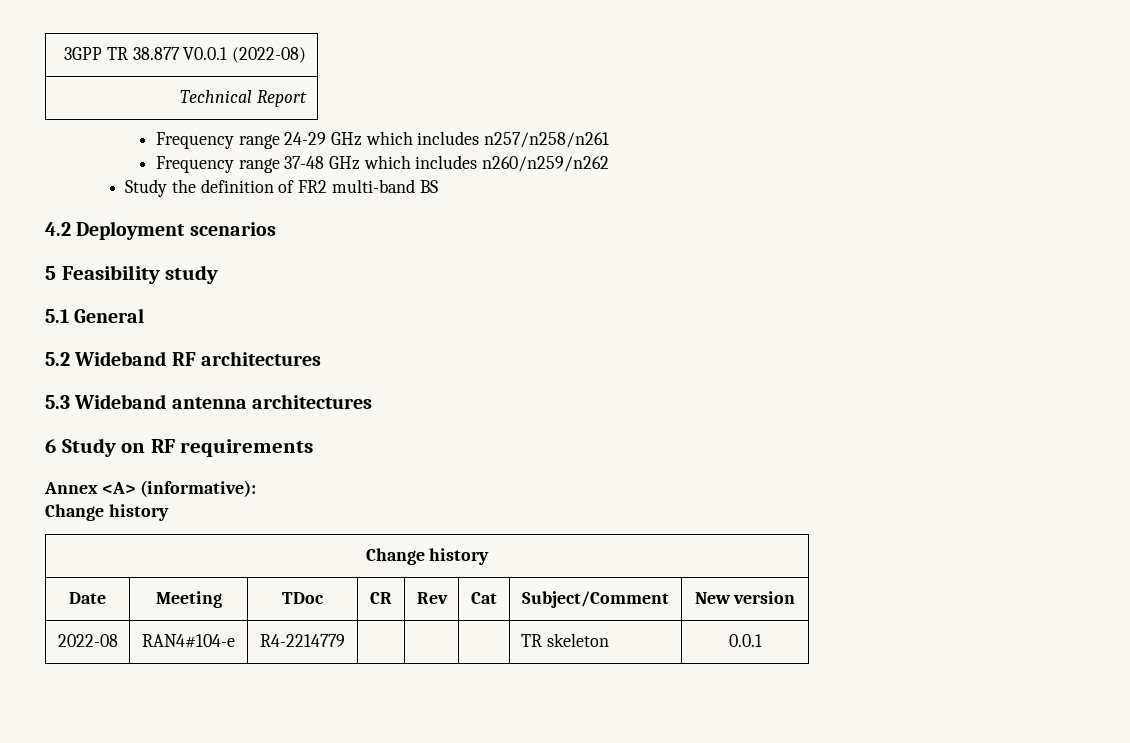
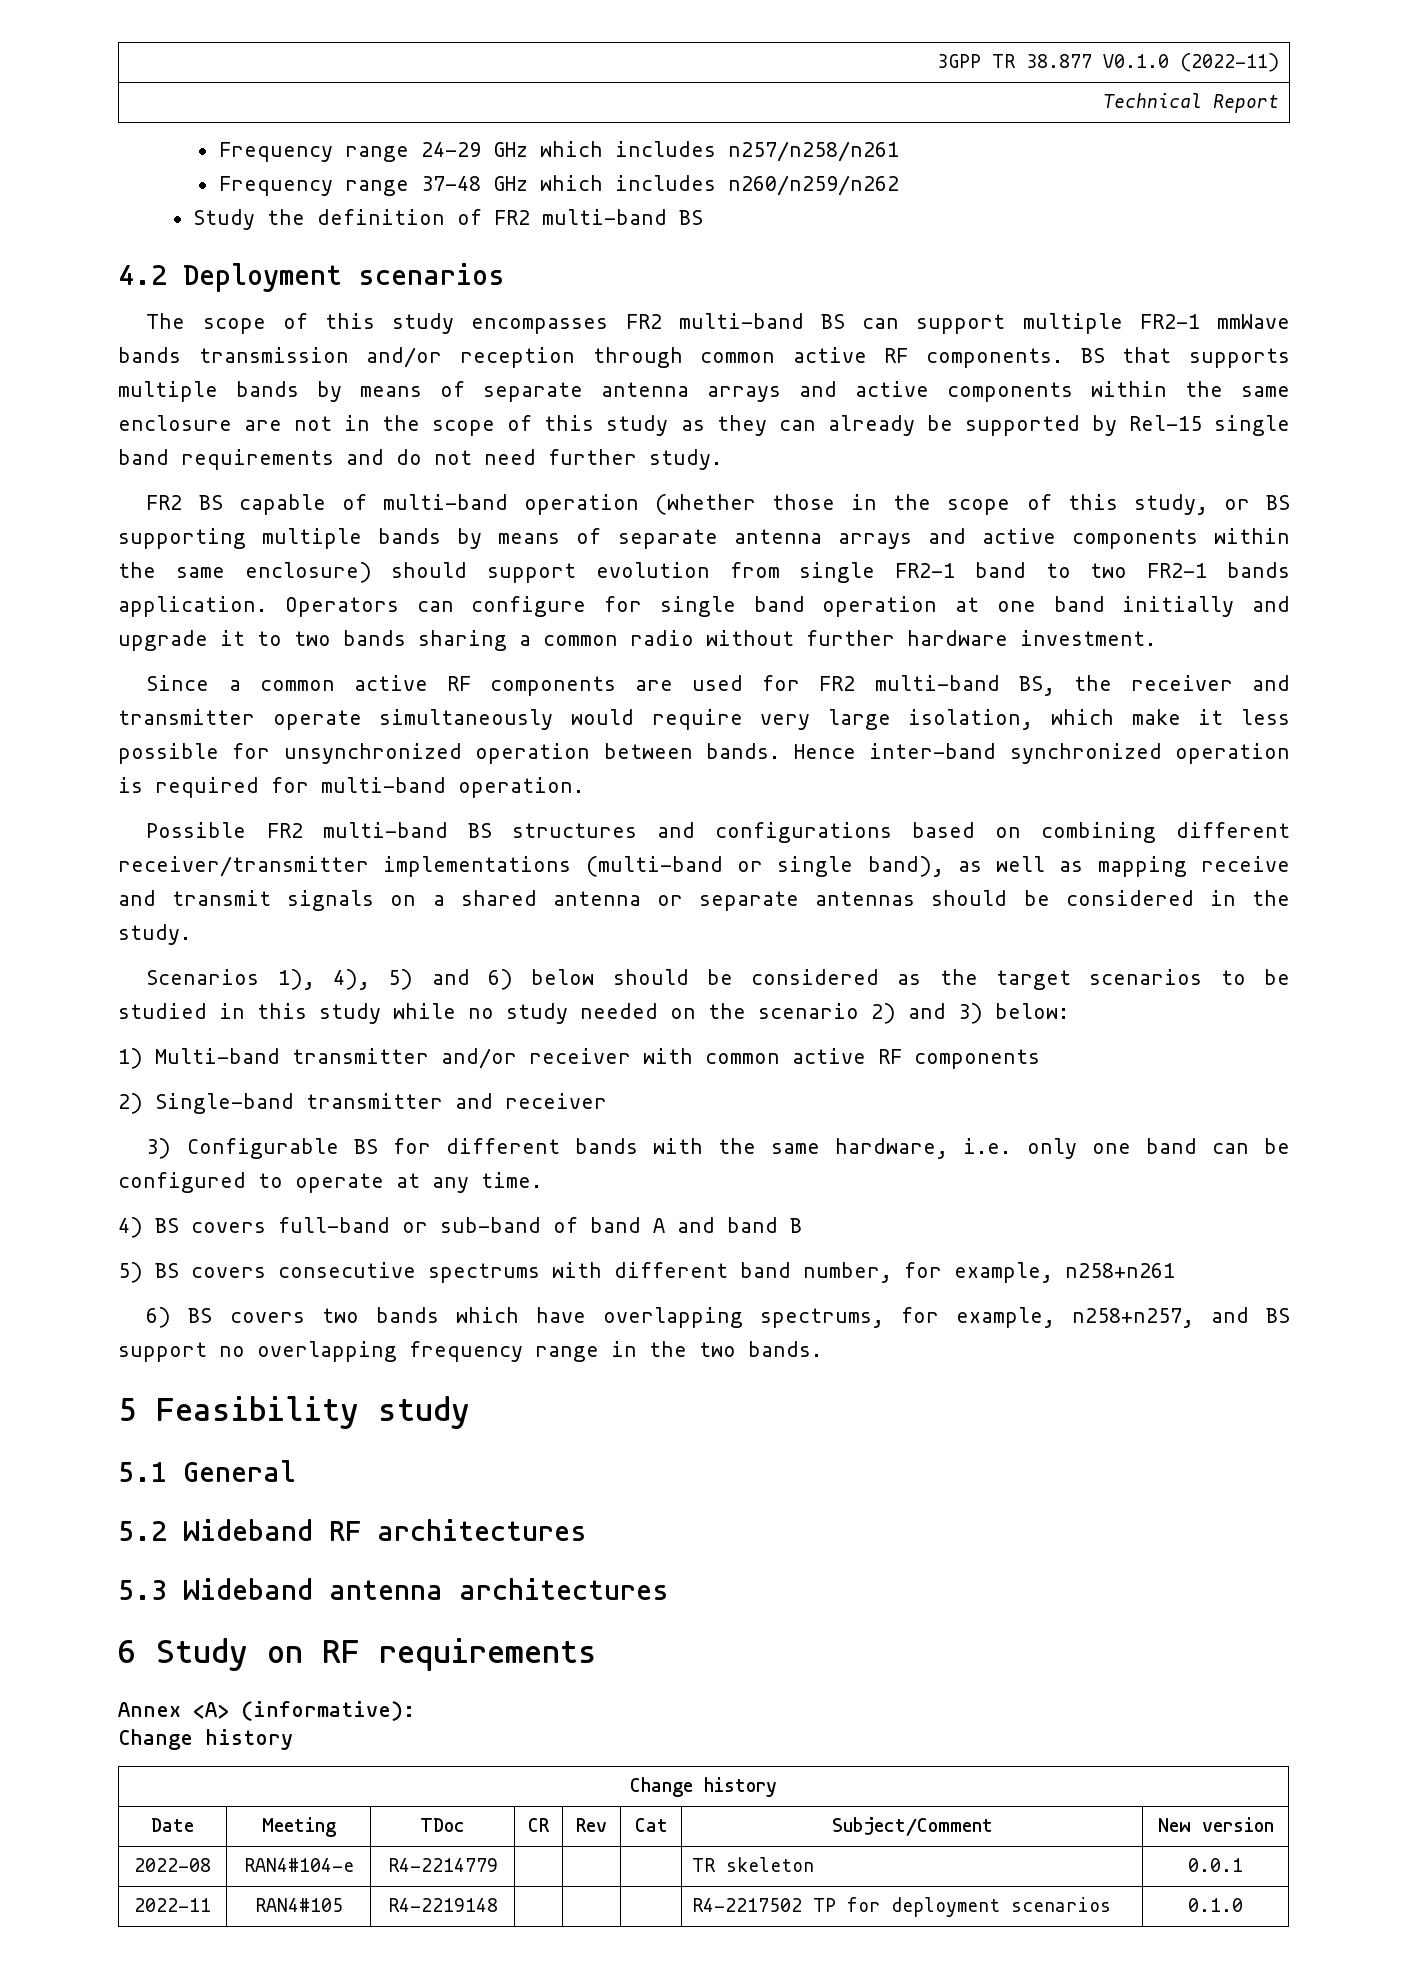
[183,47,307,63] V0.0.1 (2022-08) -> [1103,53,1280,72] V0.1.0 (2022-11)
(276, 229) none -> [146,313,1290,334] [118,347,1290,368] [118,381,1290,402] [118,415,1290,436] [118,449,722,470] [146,494,1291,515] [118,528,1291,549] [118,562,1290,583] [118,596,1290,617] [118,630,1156,651] [146,675,1290,696] [118,709,1290,730] [118,743,1290,764] [118,777,584,798] [146,822,1290,843] [118,856,1290,877] [118,890,1290,911] [118,924,191,945] [146,969,1290,990] [118,1003,1069,1024] [118,1048,1040,1069] [118,1093,607,1114] [146,1138,1291,1159] [118,1172,542,1193] [118,1217,802,1238] [118,1262,1175,1283] [146,1307,1290,1328] [118,1341,822,1362] // The scope of this study encompasses FR2 multi-band BS can support multiple FR2-1 mmWave bands transmission and/or reception through common active RF components. BS that supports multiple bands by means of separate antenna arrays and active components within the same enclosure are not in the scope of this study as they can already be supported by Rel-15 single band requirements and do not need further study. // FR2 BS capable of multi-band operation (whether those in the scope of this study, or BS supporting multiple bands by means of separate antenna arrays and active components within the same enclosure) should support evolution from single FR2-1 band to two FR2-1 bands application. Operators can configure for single band operation at one band initially and upgrade it to two bands sharing a common radio without further hardware investment. // Since a common active RF components are used for FR2 multi-band BS, the receiver and transmitter operate simultaneously would require very large isolation, which make it less possible for unsynchronized operation between bands. Hence inter-band synchronized operation is required for multi-band operation. // Possible FR2 multi-band BS structures and configurations based on combining different receiver/transmitter implementations (multi-band or single band), as well as mapping receive and transmit signals on a shared antenna or separate antennas should be considered in the study. // Scenarios 1), 4), 5) and 6) below should be considered as the target scenarios to be studied in this study while no study needed on the scenario 2) and 3) below: // 1) Multi-band transmitter and/or receiver with common active RF components // 2) Single-band transmitter and receiver // 3) Configurable BS for different bands with the same hardware, i.e. only one band can be configured to operate at any time. // 4) BS covers full-band or sub-band of band A and band B // 5) BS covers consecutive spectrums with different band number, for example, n258+n261 // 6) BS covers two bands which have overlapping spectrums, for example, n258+n257, and BS support no overlapping frequency range in the two bands.
(762, 640) none -> [134,1898,211,1912] [254,1898,343,1912] [387,1898,498,1912] [691,1897,1111,1917] [1188,1898,1243,1912] // 2022-11 | RAN4#105 | R4-2219148 | | | | R4-2217502 TP for deployment scenarios | 0.1.0

